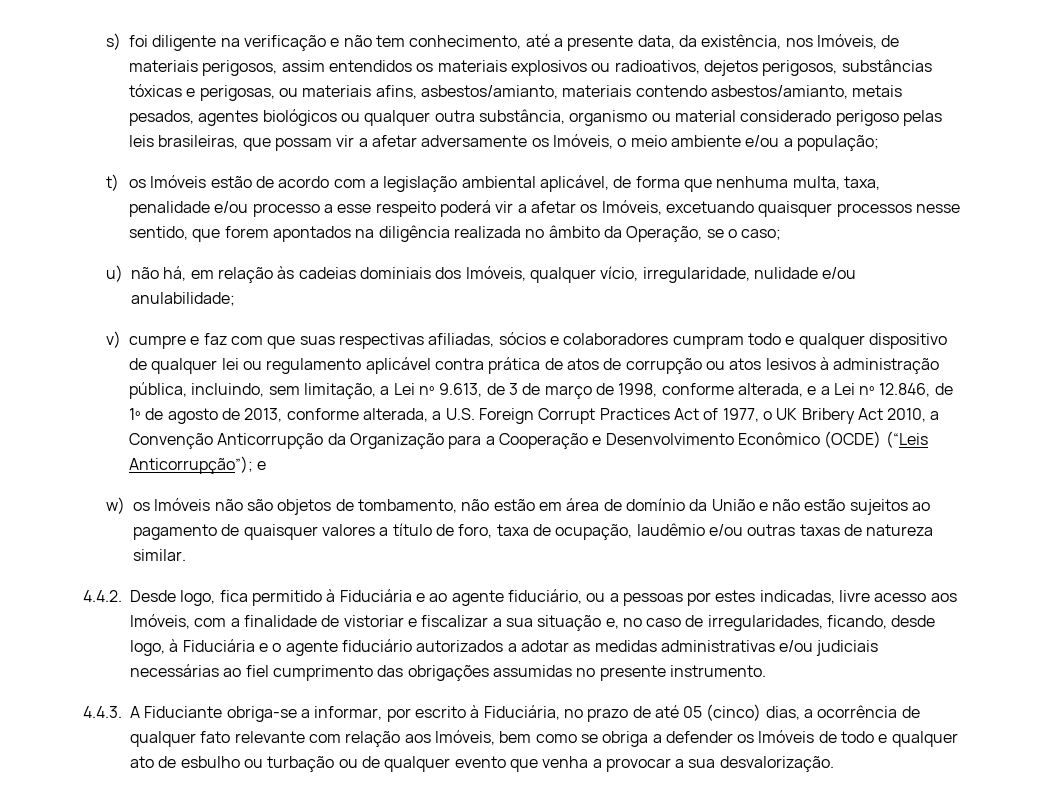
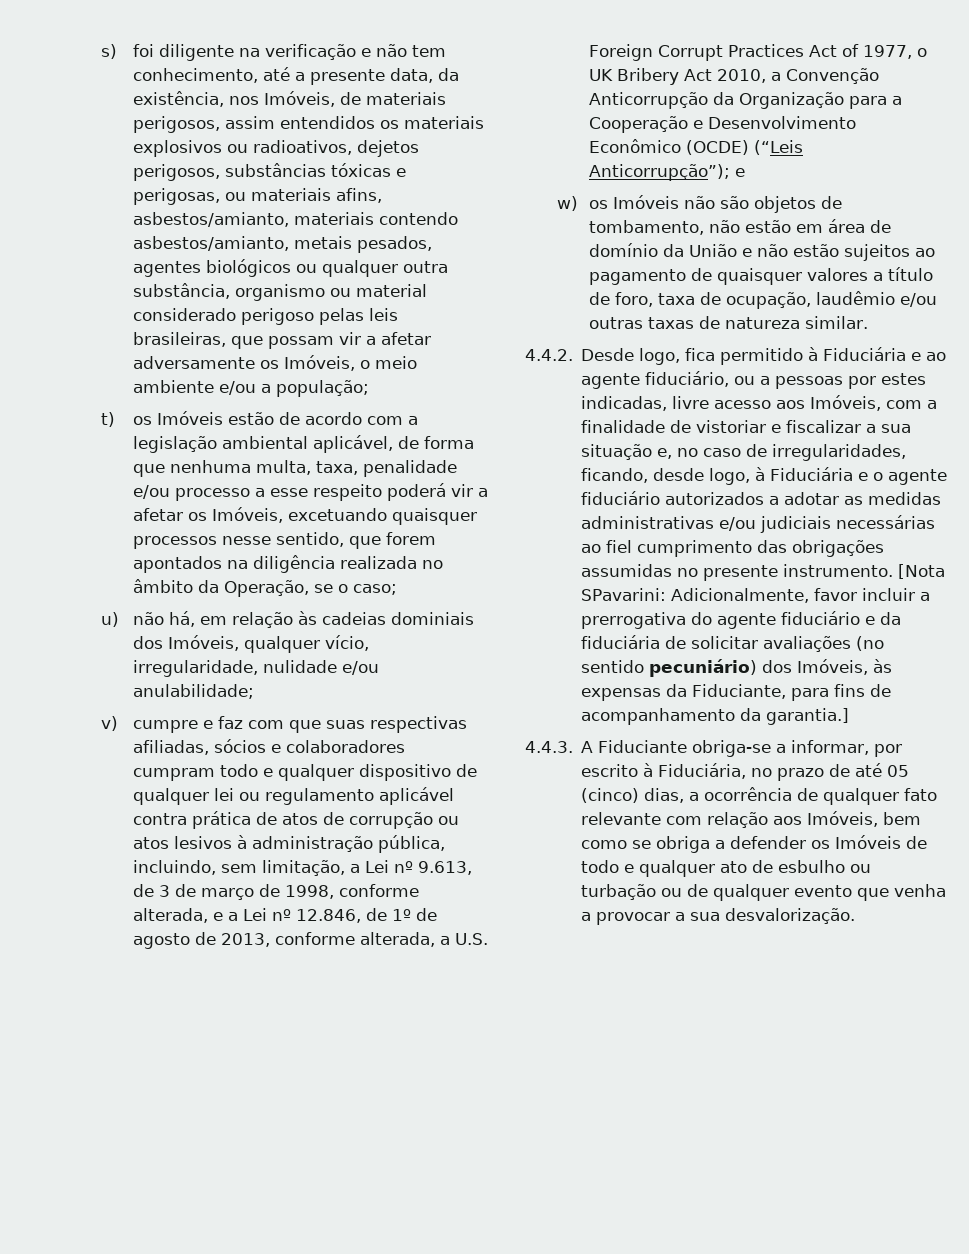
(766, 671) none -> [898,564,946,579] [581,588,931,603] [581,611,902,629] [581,635,885,652] [581,659,893,677] [581,684,892,701] [581,708,850,725] [Nota SPavarini: Adicionalmente, favor incluir a prerrogativa do agente fiduciário e da fiduciária de solicitar avaliações (no sentido pecuniário) dos Imóveis, às expensas da Fiduciante, para fins de acompanhamento da garantia.]

